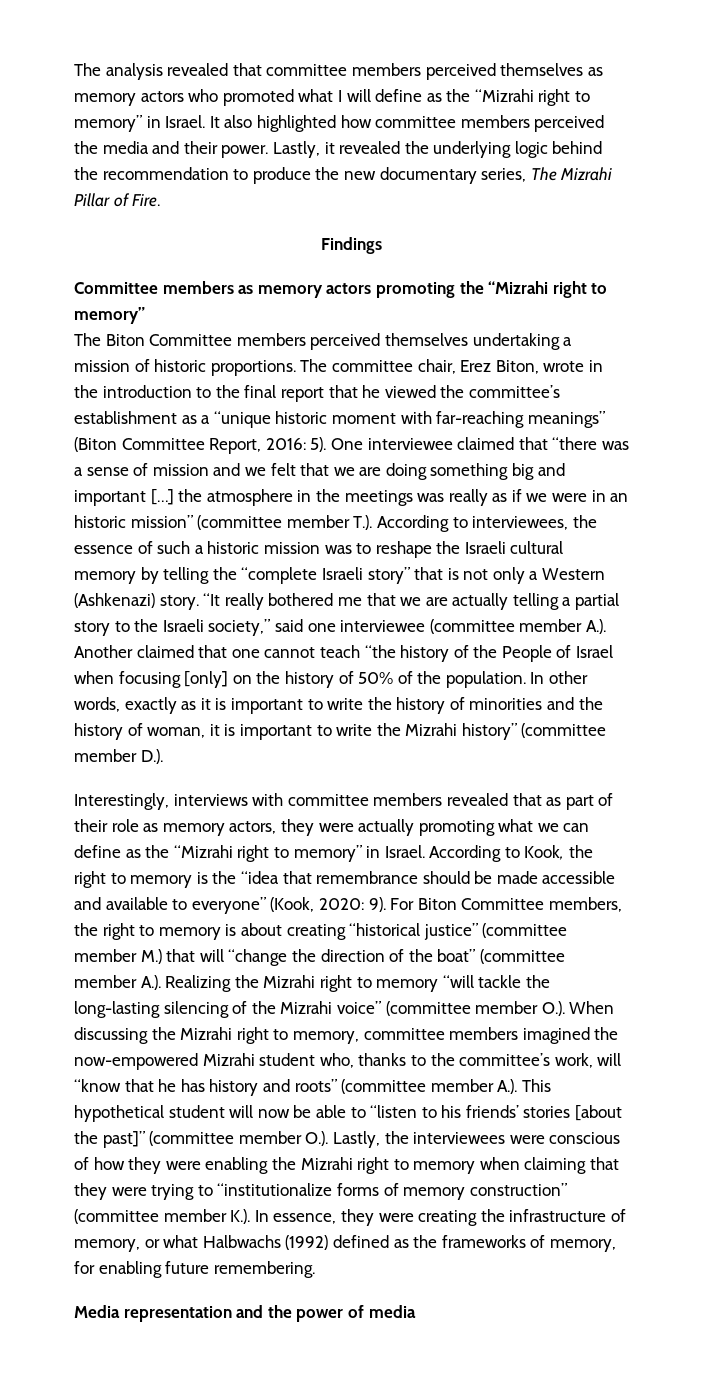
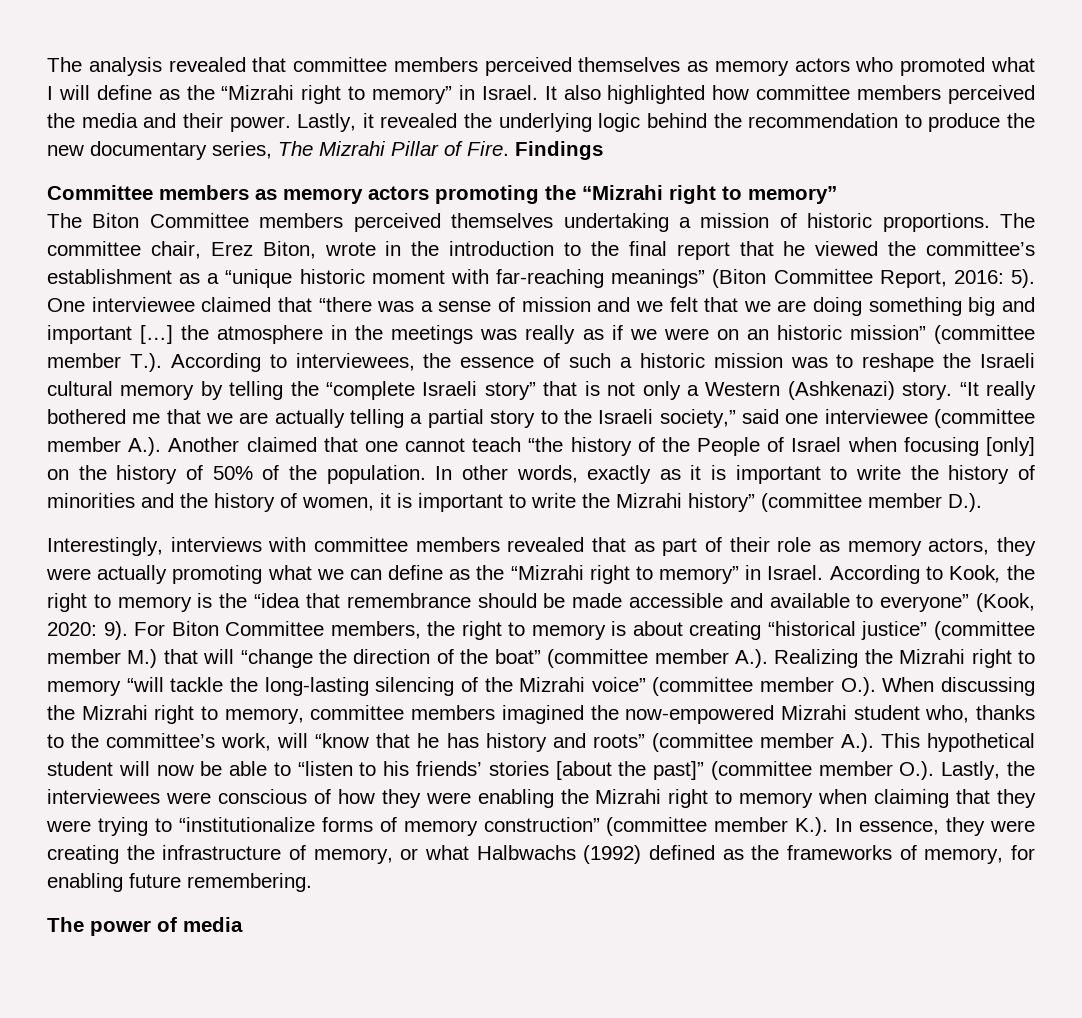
(161, 200) // -> (509, 148) none
[591,490,606,502] in -> [716,329,739,340] on
[147,727,206,738] woman, -> [302,497,374,511] women,
[74,1305,292,1322] Media representation and the -> [47,917,84,932] The

